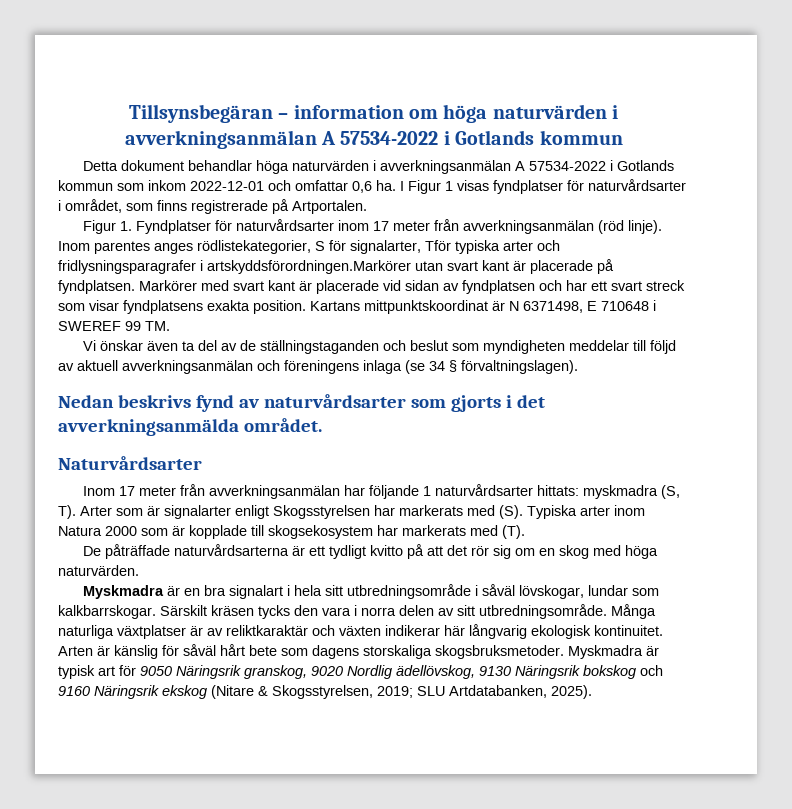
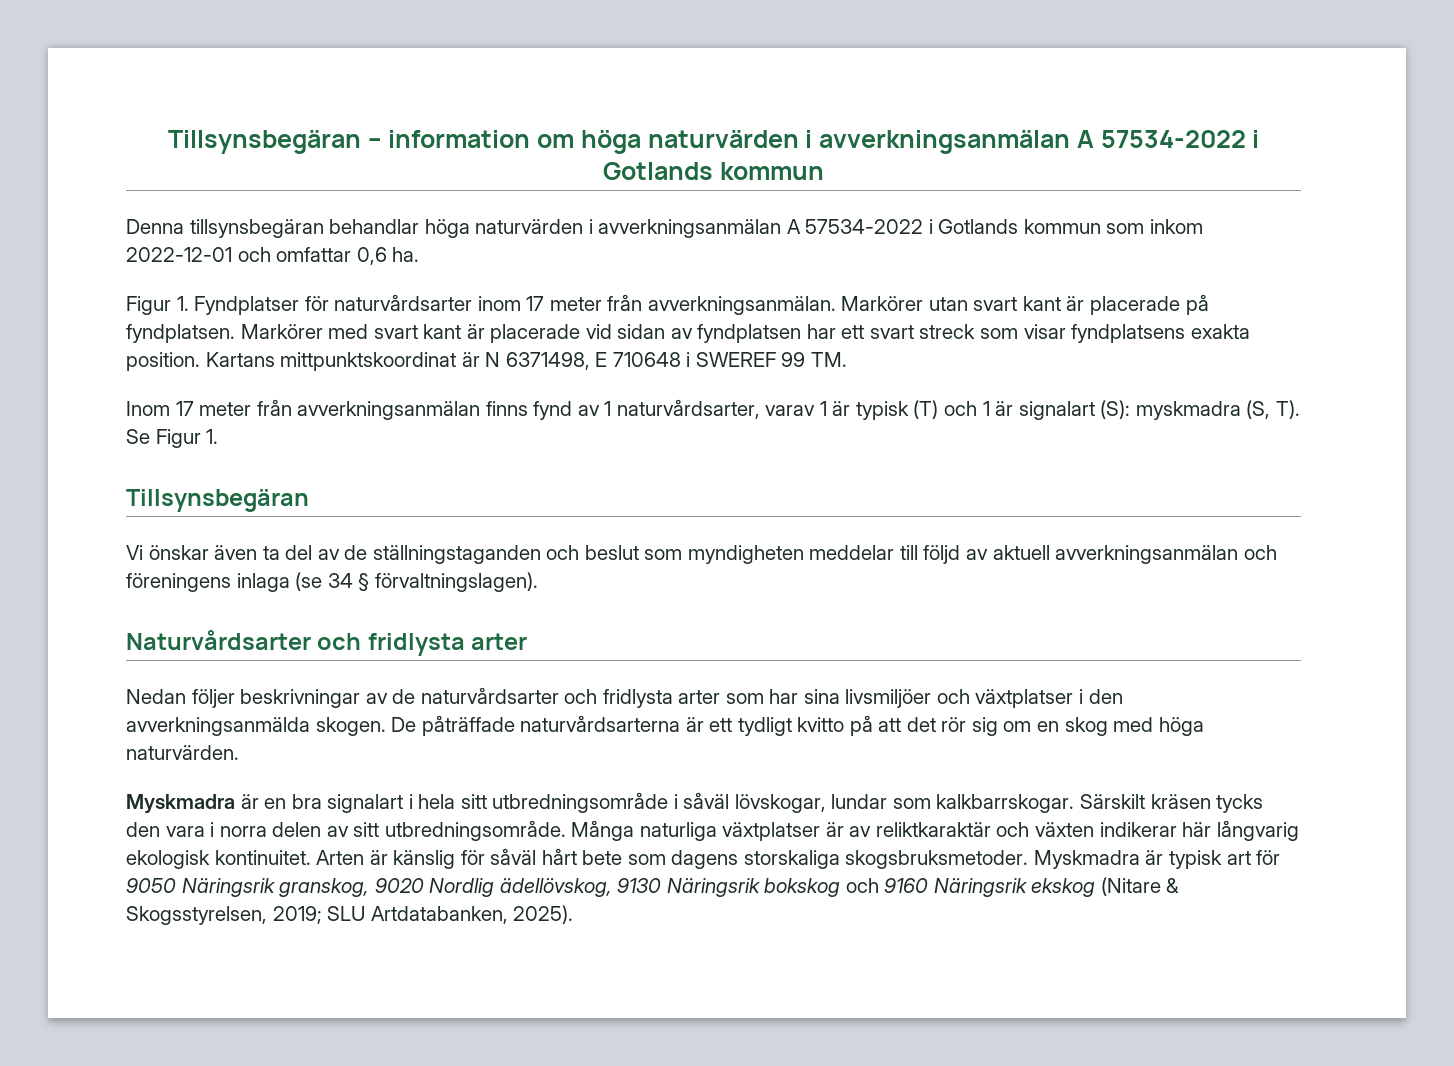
[83,160,185,171] Detta dokument -> [126,219,324,238] Denna tillsynsbegäran
[400,179,686,194] [58,199,367,214] I Figur 1 visas fyndplatser för naturvårdsarter i området, som finns registrerade på Artportalen. -> (420, 254) none
[463,220,663,234] [58,240,560,254] [58,260,411,274] avverkningsanmälan (röd linje). Inom parentes anges rödlistekategorier, S för signalarter, Tför typiska arter och fridlysningsparagrafer i artskyddsförordningen.Markörer -> [647,296,924,315] avverkningsanmälan. Markörer
[539,280,562,291] och -> (802, 333) none
(170, 326) none -> [126,399,1300,420] [126,429,219,448] [126,489,309,512] // Inom 17 meter från avverkningsanmälan finns fynd av 1 naturvårdsarter, varav 1 är typisk (T) och 1 är signalart (S): myskmadra (S, T). Se Figur 1. // Tillsynsbegäran
[58,394,545,412] [58,418,322,436] [58,456,202,470] [83,484,681,499] [58,505,645,519] [58,525,525,539] Nedan beskrivs fynd av naturvårdsarter som gjorts i det avverkningsanmälda området. // Naturvårdsarter // Inom 17 meter från avverkningsanmälan har följande 1 naturvårdsarter hittats: myskmadra (S, T). Arter som är signalarter enligt Skogsstyrelsen har markerats med (S). Typiska arter inom Natura 2000 som är kopplade till skogsekosystem har markerats med (T). // -> [126,630,528,656] [126,687,1123,708] [126,717,386,736] Naturvårdsarter och fridlysta arter // Nedan följer beskrivningar av de naturvårdsarter och fridlysta arter som har sina livsmiljöer och växtplatser i den avverkningsanmälda skogen.

